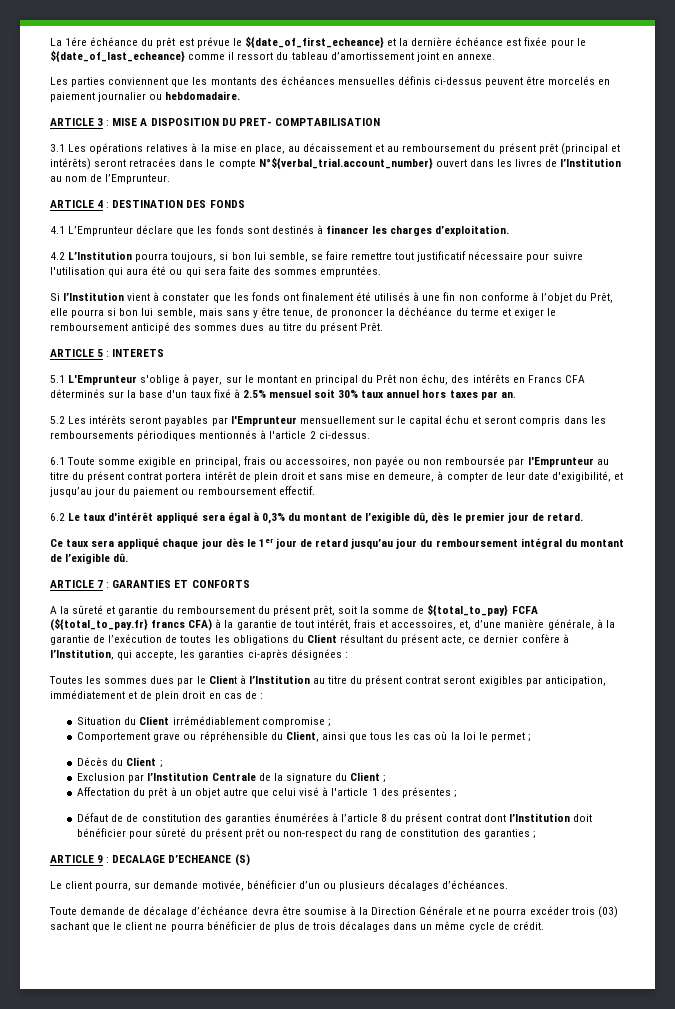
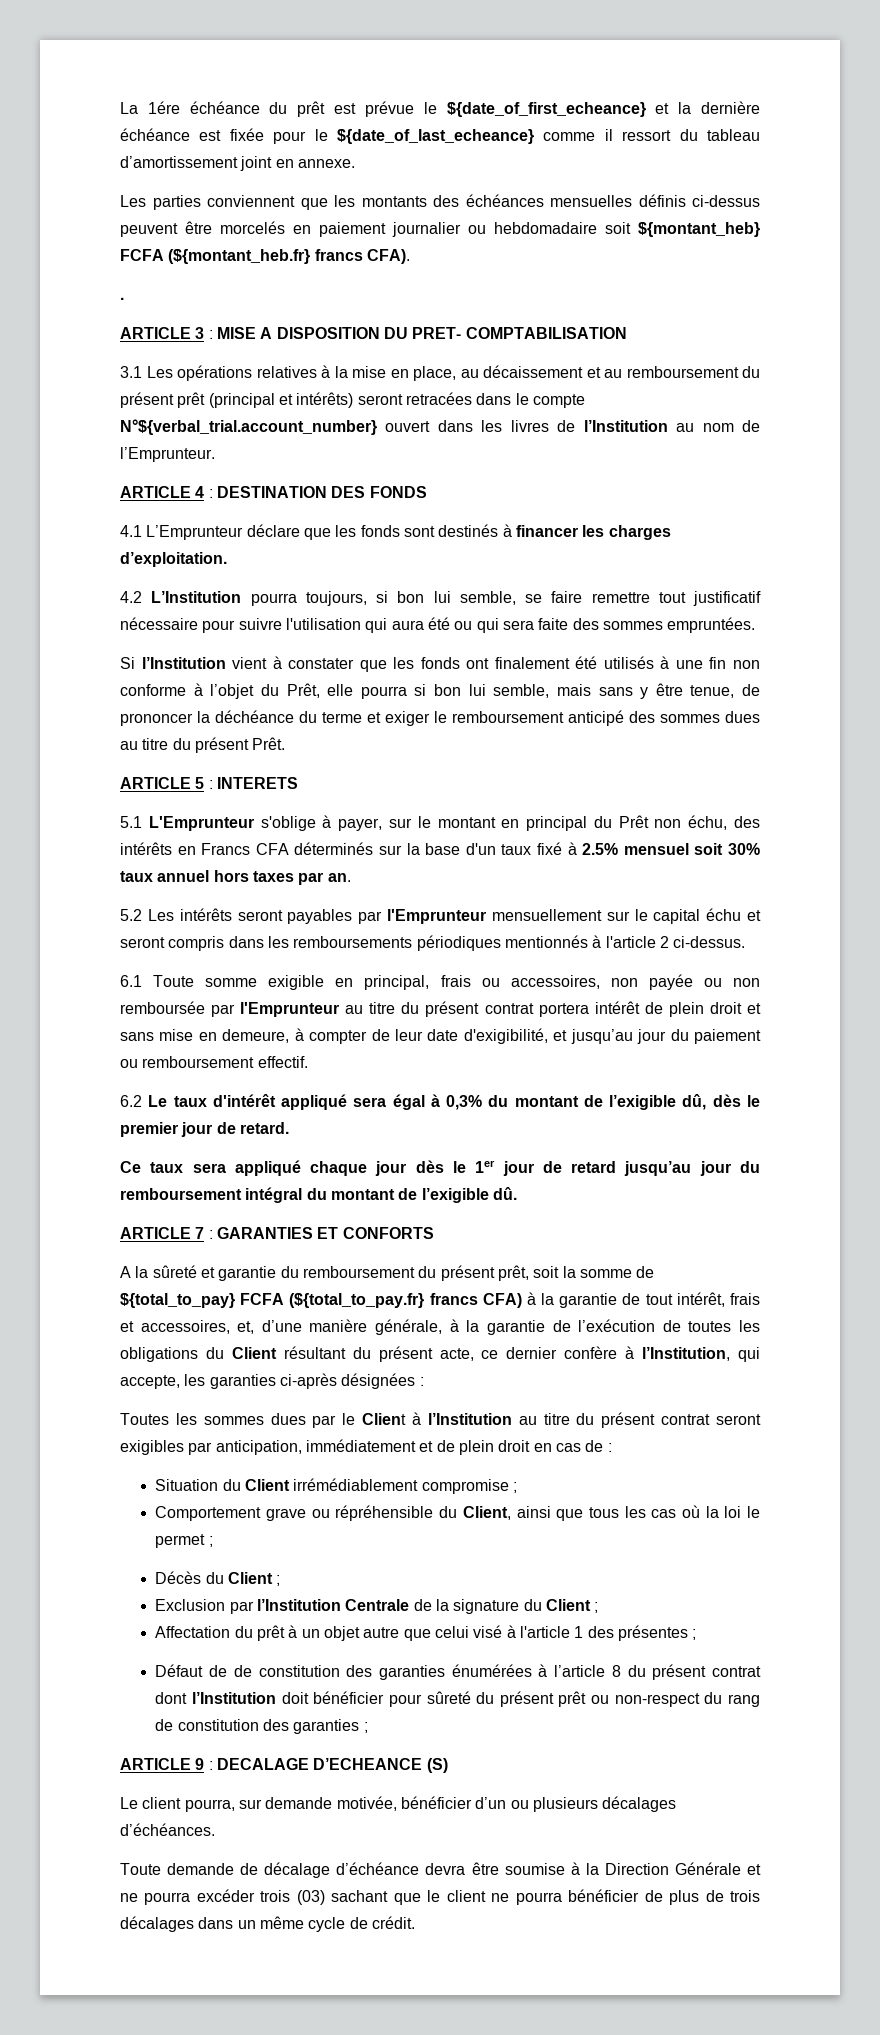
[165,91,241,100] hebdomadaire. -> [494,222,760,237] [120,249,410,264] [120,297,124,300] hebdomadaire soit ${montant_heb} FCFA (${montant_heb.fr} francs CFA). // .

